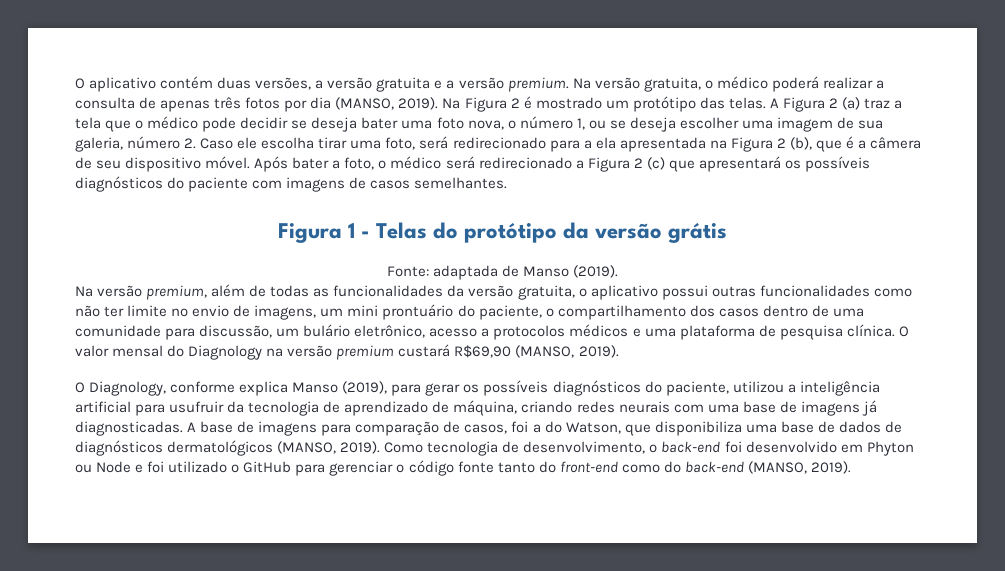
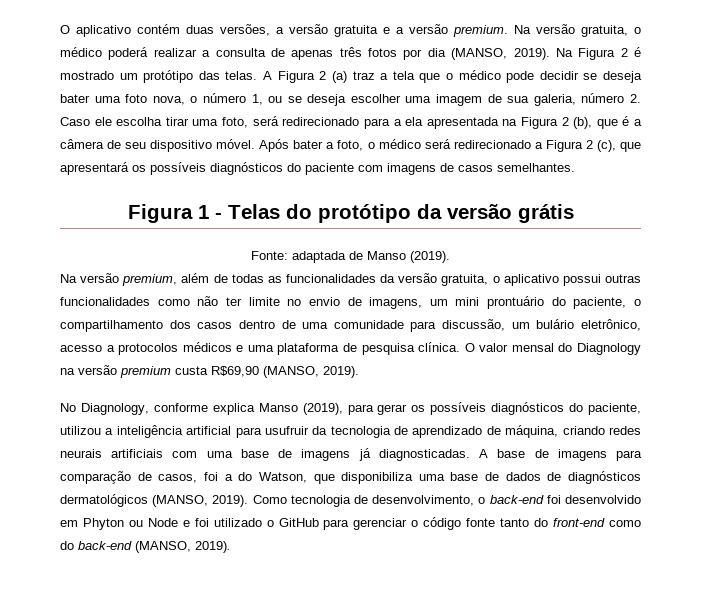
[646,157,665,170] (c) -> [596,140,616,152] (c),
[398,344,451,357] custará -> [175,366,208,375] custa
[75,382,85,393] O -> [60,403,76,412] No
(670, 407) none -> [111,449,164,458] artificiais

